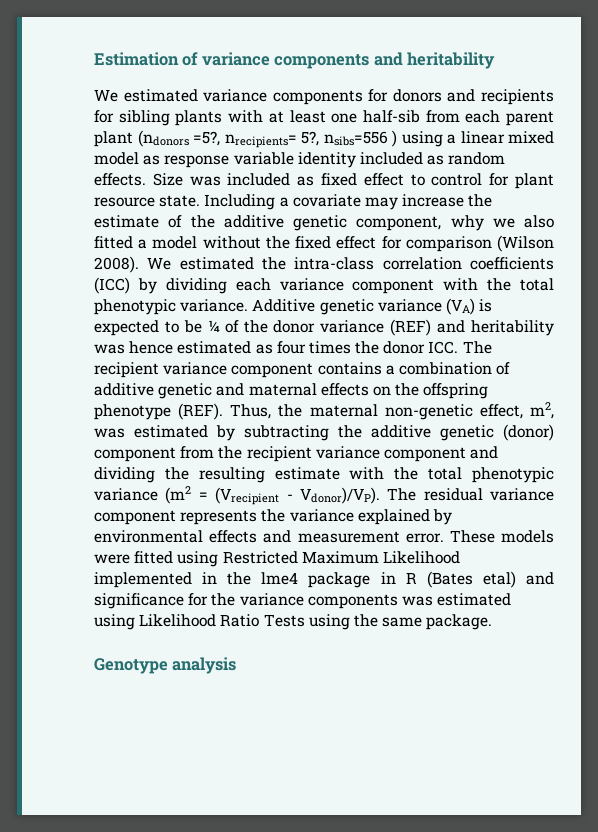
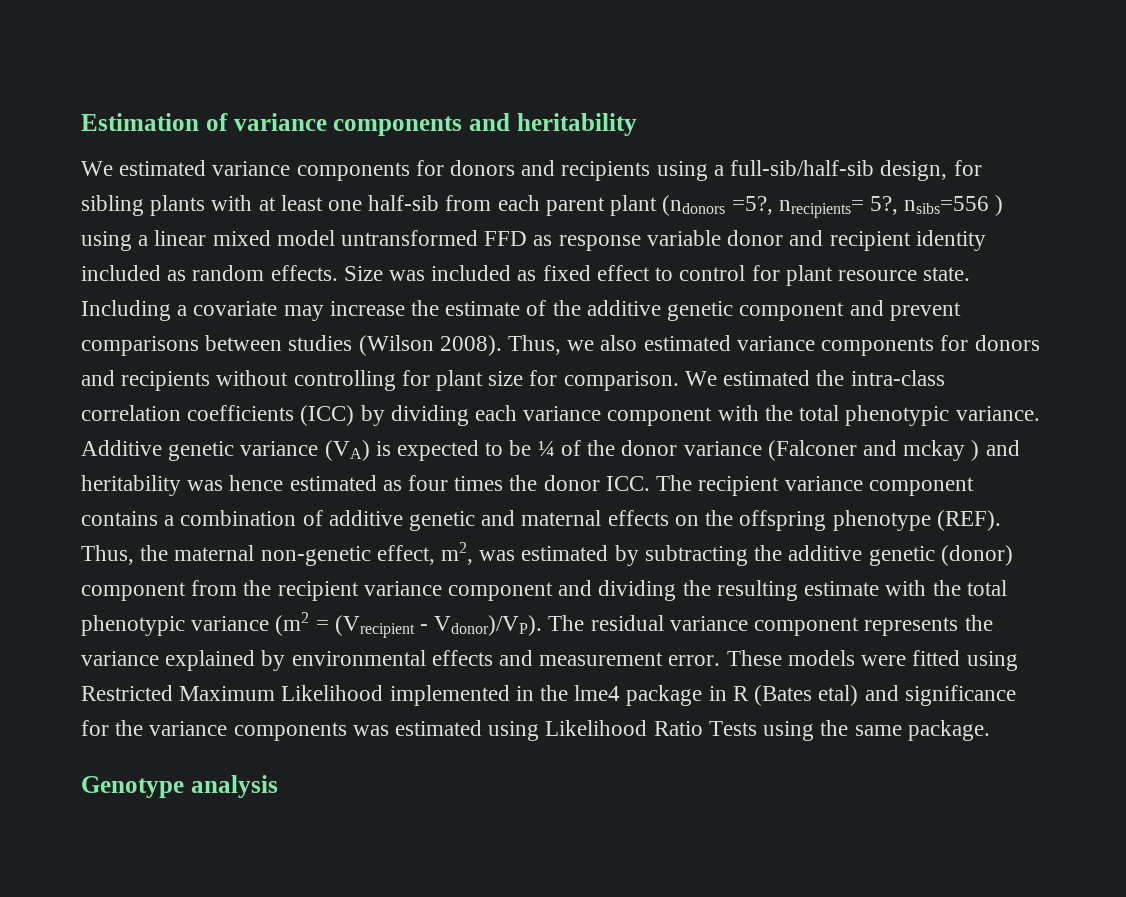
(554, 97) none -> [656,160,948,181] using a full-sib/half-sib design,
(139, 158) none -> [341,230,528,246] untransformed FFD
(294, 158) none -> [727,230,911,251] donor and recipient
[356,215,554,231] [94,235,554,252] [94,256,139,273] component, why we also fitted a model without the fixed effect for comparison (Wilson 2008). -> [739,300,961,321] [81,335,1040,356] [81,370,679,391] component and prevent comparisons between studies (Wilson 2008). Thus, we also estimated variance components for donors and recipients without controlling for plant size for comparison.
[390,319,432,336] (REF) -> [767,440,980,461] (Falconer and mckay )

